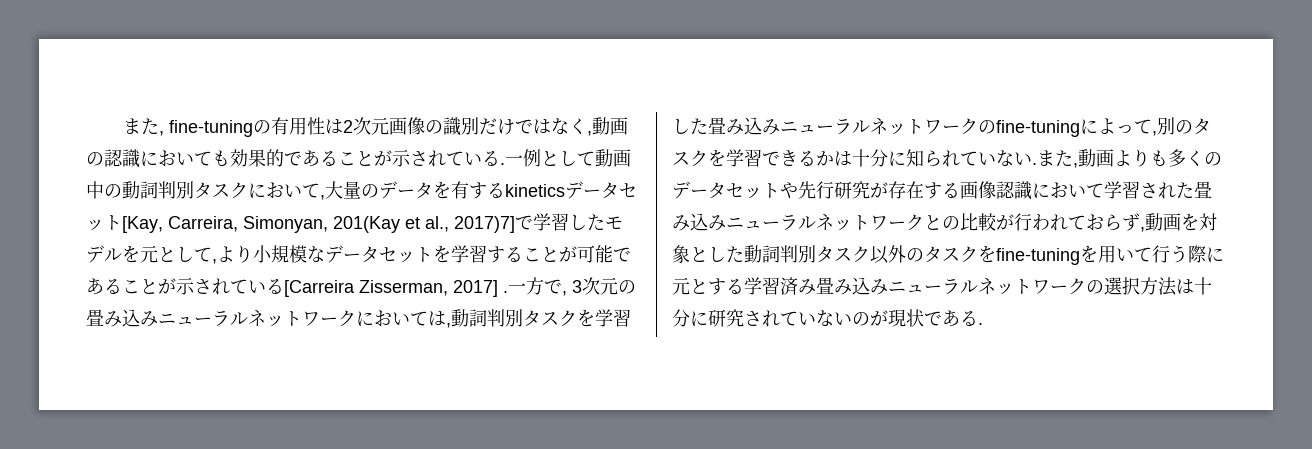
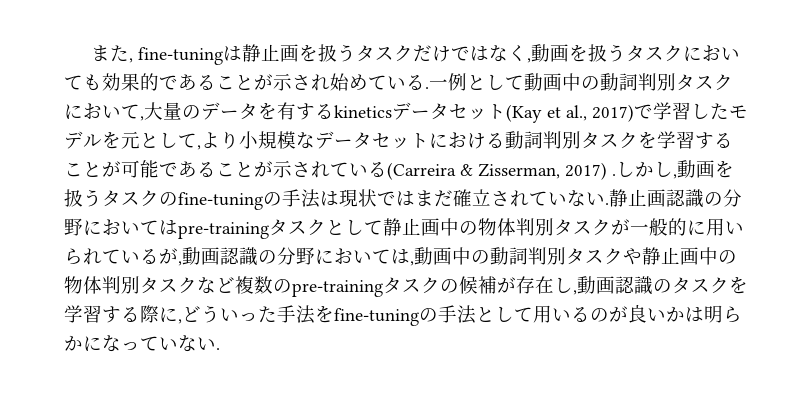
[252,117,479,136] の有用性は2次元画像の識別 -> [222,44,413,62] は静止画を扱うタスク
[86,149,140,168] の認識 -> [568,44,683,62] を扱うタスク
(446, 158) none -> [330,73,368,91] 始め
[122,216,400,233] [Kay, Carreira, Simonyan, 201(Kay -> [506,104,542,123] (Kay
[454,216,515,233] 2017)7] -> [592,104,634,122] 2017)
(433, 254) none -> [429,131,638,149] における動詞判別タスク
[284,277,636,297] [86,309,356,327] [Carreira Zisserman, 2017] .一方で, 3次元の畳み込みニューラルネットワーク -> [387,160,734,180] [64,189,742,210] [64,218,744,239] [64,247,315,266] (Carreira & Zisserman, 2017) .しかし,動画を扱うタスクのfine-tuningの手法は現状ではまだ確立されていない.静止画認識の分野においてはpre-trainingタスクとして静止画中の物体判別タスクが一般的に用いられているが,動画認識の分野
[469,309,631,327] [672,117,1211,137] [672,149,1222,168] [672,181,1212,200] [672,213,1217,232] [672,245,1224,265] [672,277,1212,296] [672,309,978,327] 詞判別タスクを学習した畳み込みニューラルネットワークのfine-tuningによって,別のタスクを学習できるかは十分に知られていない.また,動画よりも多くのデータセットや先行研究が存在する画像認識において学習された畳み込みニューラルネットワークとの比較が行われておらず,動画を対象とした動詞判別タスク以外のタスクをfine-tuningを用いて行う際に元とする学習済み畳み込みニューラルネットワークの選択方法は十分に研究されていないのが現状である -> [433,247,737,265] [64,276,748,297] [64,304,742,326] [64,335,216,352] 画中の動詞判別タスクや静止画中の物体判別タスクなど複数のpre-trainingタスクの候補が存在し,動画認識のタスクを学習する際に,どういった手法をfine-tuningの手法として用いるのが良いかは明らかになっていない

